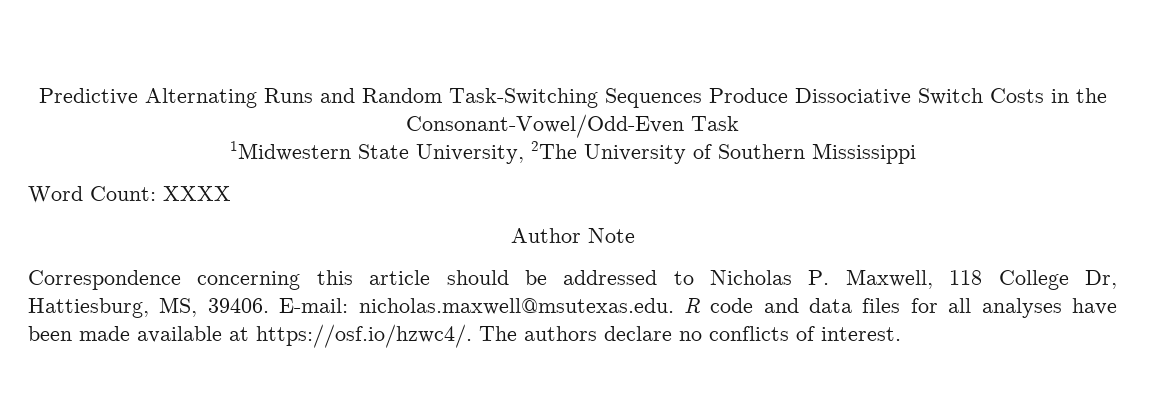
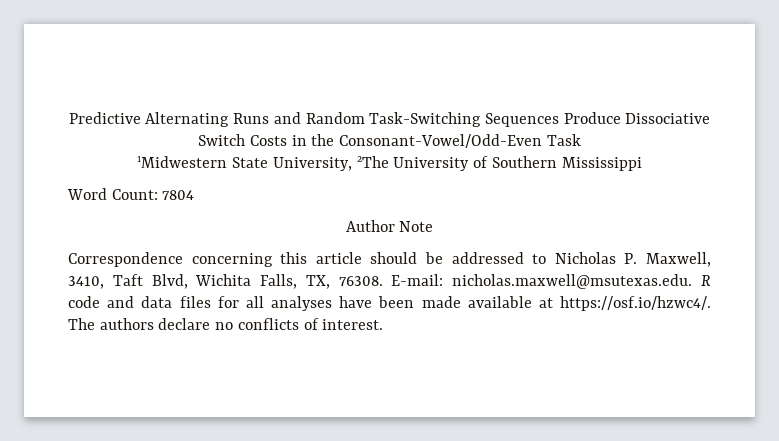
[163,186,231,201] XXXX -> [162,190,195,200] 7804
[949,270,1117,290] [28,297,269,318] 118 College Dr, Hattiesburg, MS, 39406. -> [68,274,383,289] 3410, Taft Blvd, Wichita Falls, TX, 76308.

